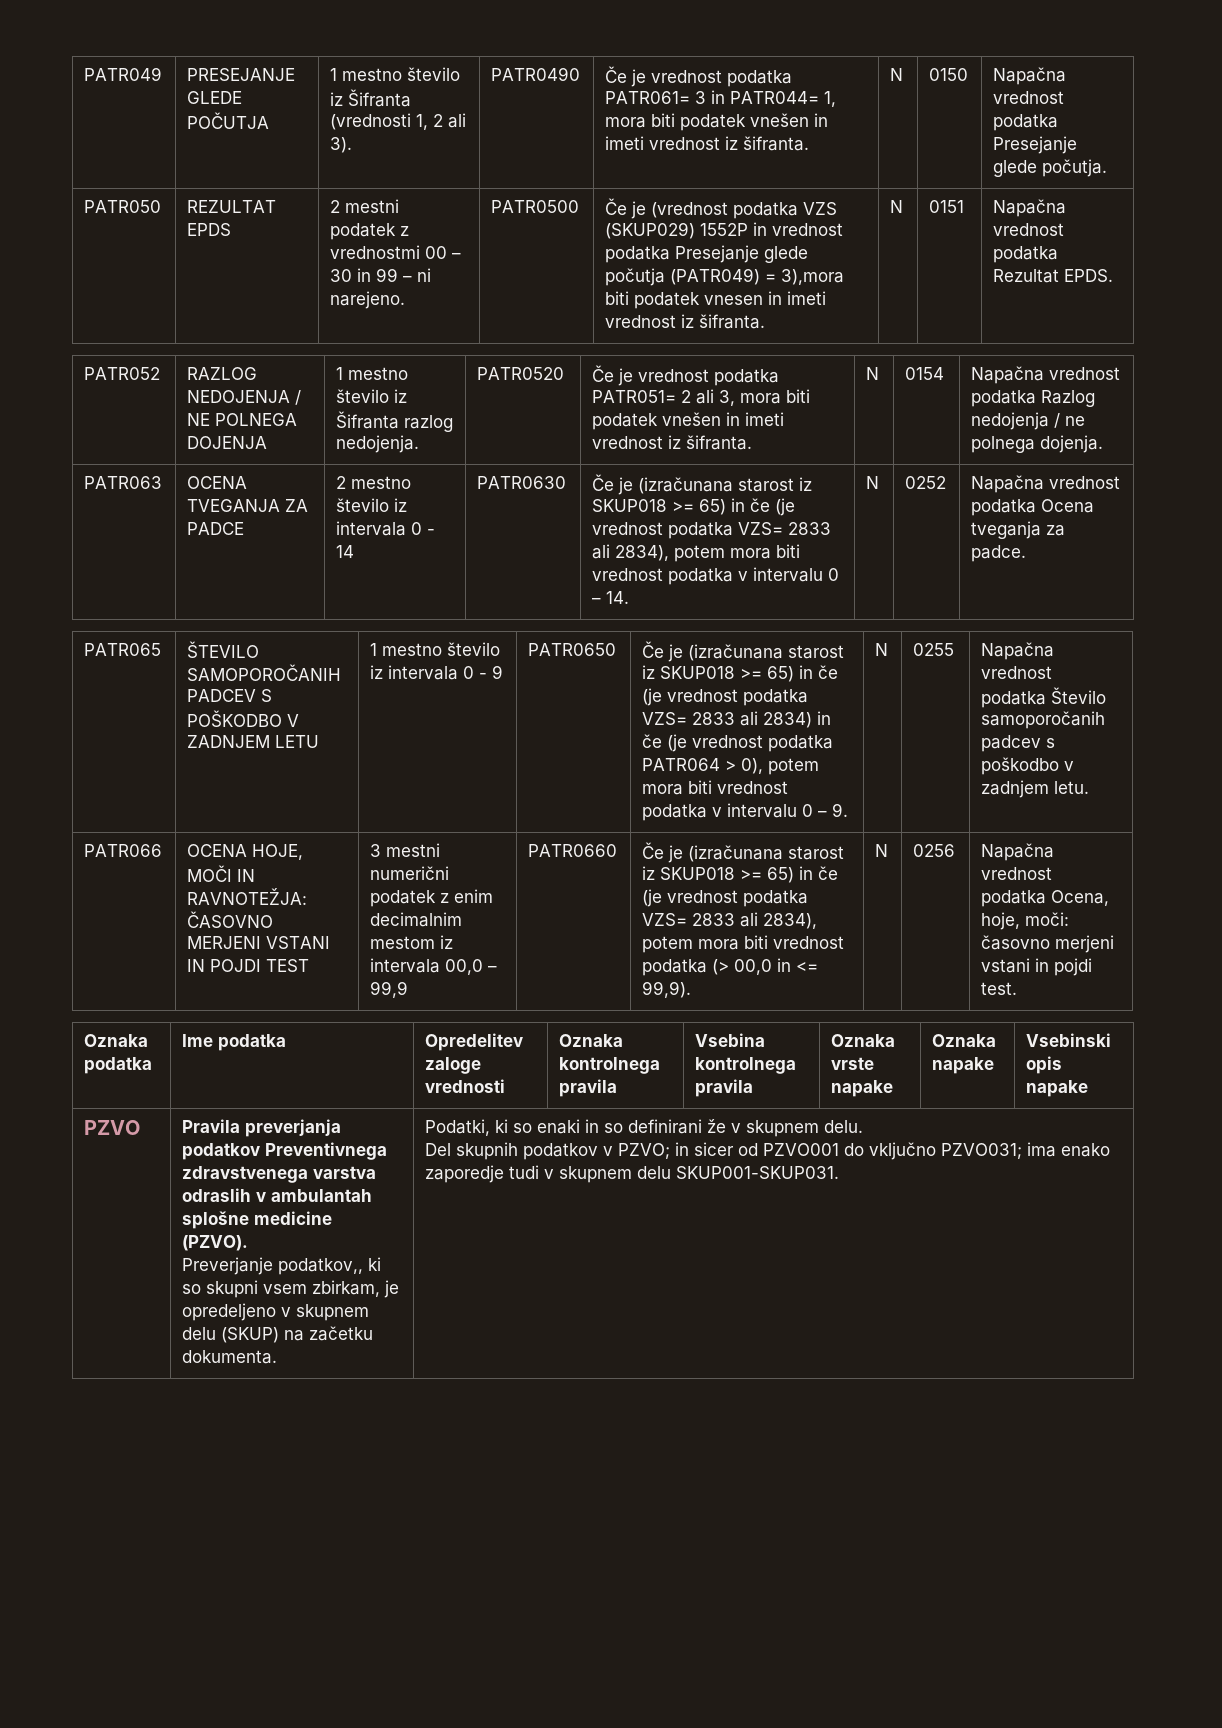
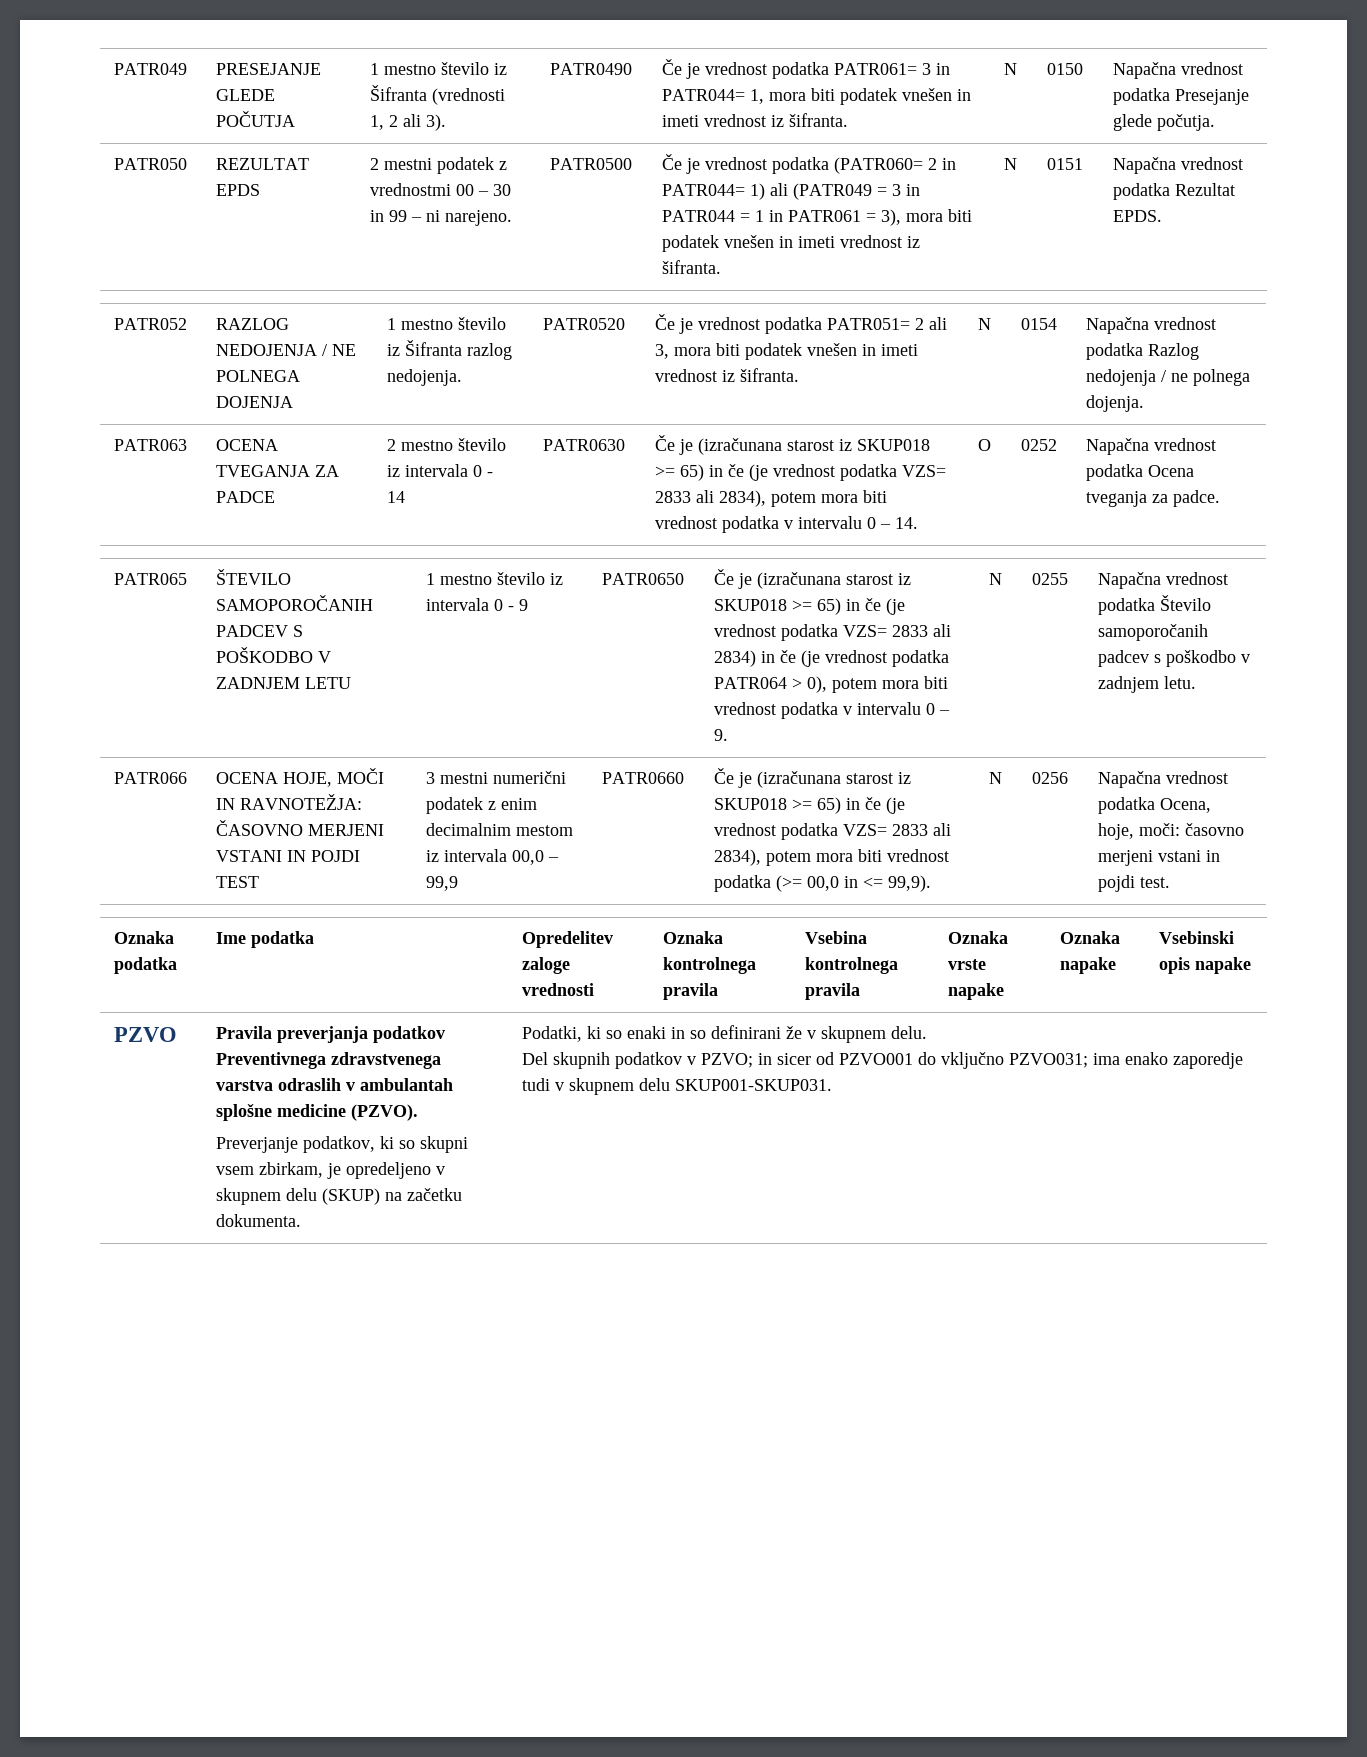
[651,202,838,219] [605,222,844,239] [605,245,809,263] [605,268,845,286] [605,291,764,309] (vrednost podatka VZS (SKUP029) 1552P in vrednost podatka Presejanje glede počutja (PATR049) = 3),mora biti podatek vnesen -> [705,157,957,174] [662,183,921,200] [662,209,973,226] [662,235,775,252] vrednost podatka (PATR060= 2 in PATR044= 1) ali (PATR049 = 3 in PATR044 = 1 in PATR061 = 3), mora biti podatek vnešen
[866,476,880,489] N -> [978,439,992,451] O
[712,959,730,975] (> -> [776,875,803,892] (>=
[278,1258,364,1275] podatkov,, -> [303,1136,376,1153] podatkov,

